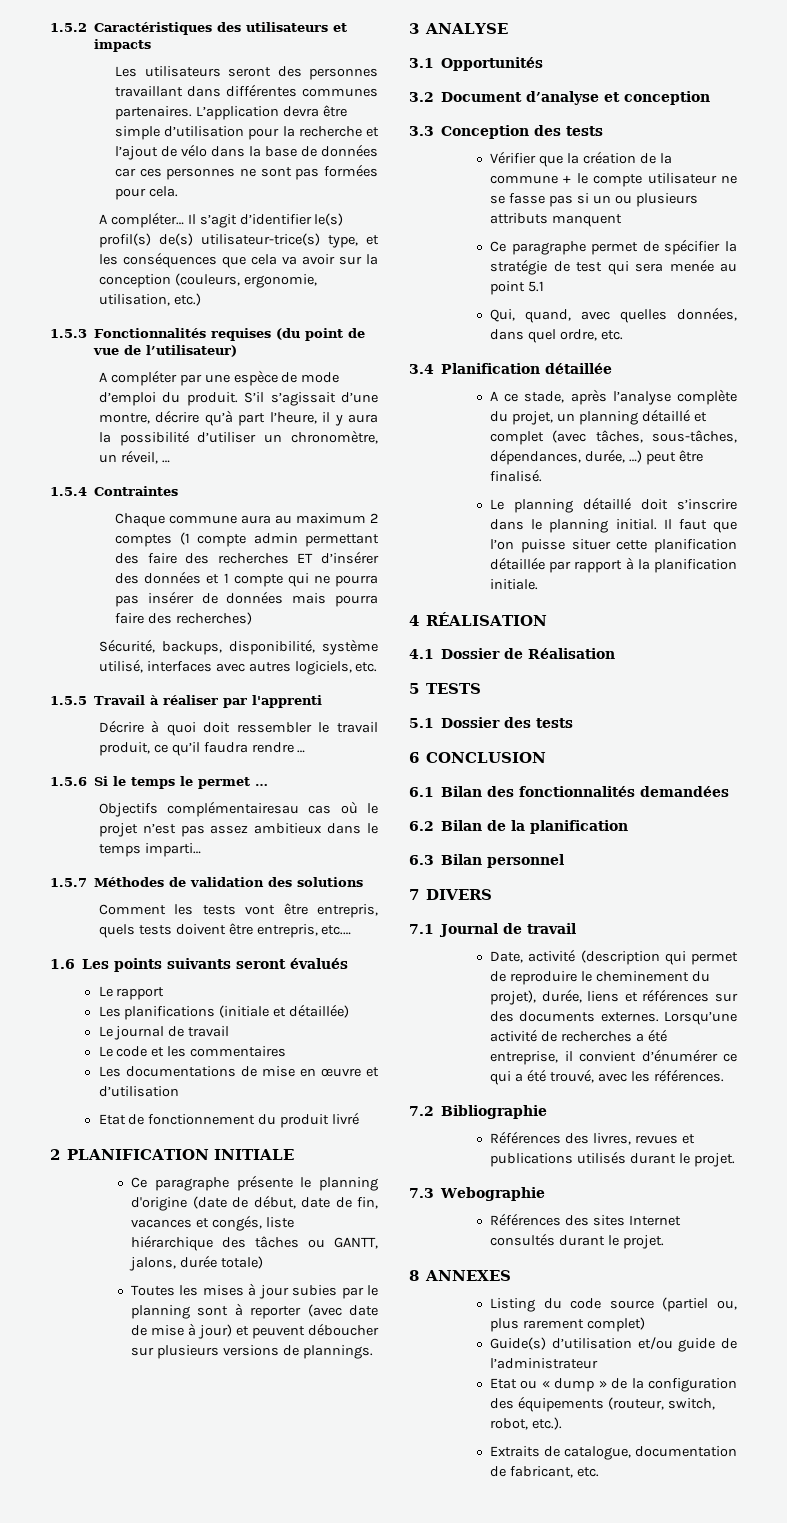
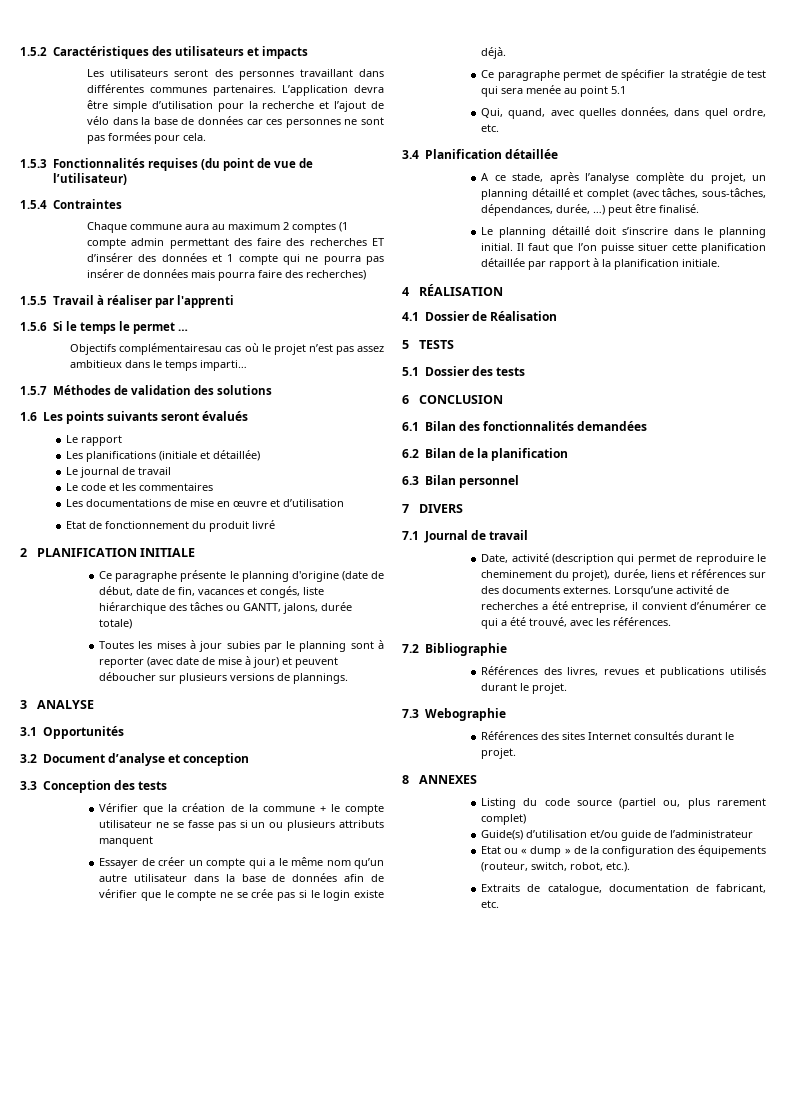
[98,212,344,228] [98,233,379,248] [98,252,379,268] [98,273,317,288] [98,293,201,306] // A compléter… Il s’agit d’identifier le(s) profil(s) de(s) utilisateur-trice(s) type, et les conséquences que cela va avoir sur la conception (couleurs, ergonomie, utilisation, etc.) -> (207, 137) none
[98,370,340,386] [98,392,378,406] [98,410,378,426] [98,430,378,446] [98,450,170,464] // A compléter par une espèce de mode d’emploi du produit. S’il s’agissait d’une montre, décrire qu’à part l’heure, il y aura la possibilité d’utiliser un chronomètre, un réveil, … -> (127, 179) none
[98,639,378,655] [98,659,378,675] // Sécurité, backups, disponibilité, système utilisé, interfaces avec autres logiciels, etc. -> (367, 275) none
[98,720,378,736] [98,742,306,756] // Décrire à quoi doit ressembler le travail produit, ce qu’il faudra rendre … -> (234, 301) none
[98,903,378,918] [98,923,352,938] // Comment les tests vont être entrepris, quels tests doivent être entrepris, etc.… -> (272, 390) none
(622, 220) none -> [99,857,385,869] [99,873,385,882] [99,889,384,901] [481,47,507,59] // Essayer de créer un compte qui a le même nom qu’un autre utilisateur dans la base de données afin de vérifier que le compte ne se crée pas si le login existe déjà.

